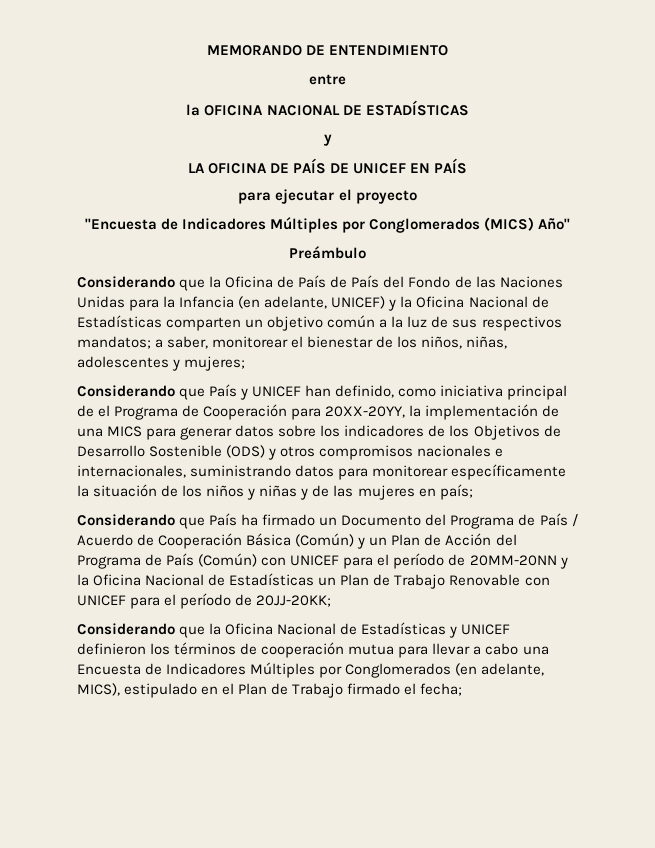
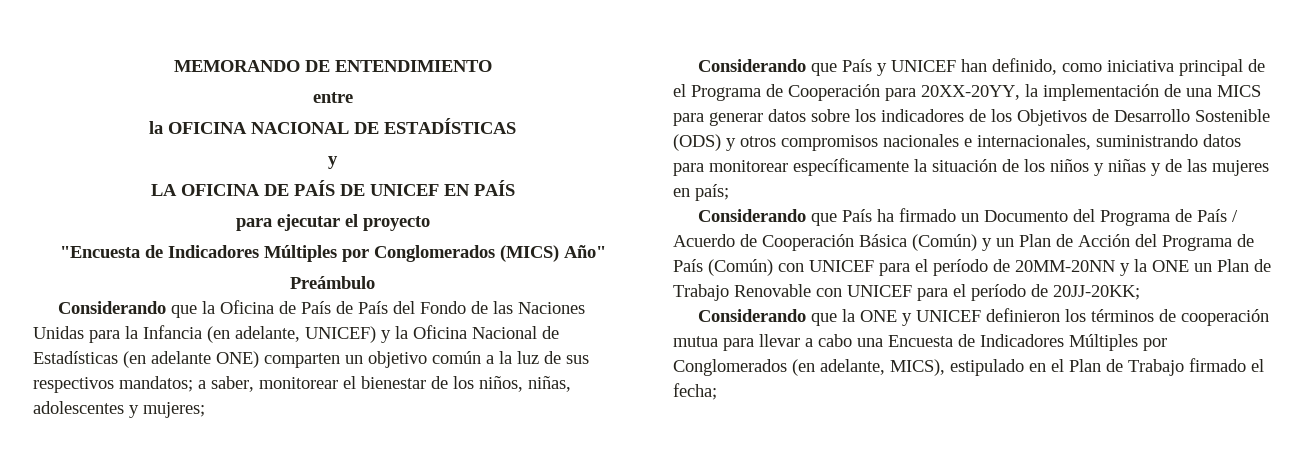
(162, 321) none -> [123,351,259,368] (en adelante ONE)
[93,573,315,586] Oficina Nacional de Estadísticas -> [1152,260,1189,272] ONE
[225,622,447,635] Oficina Nacional de Estadísticas -> [860,310,898,322] ONE

